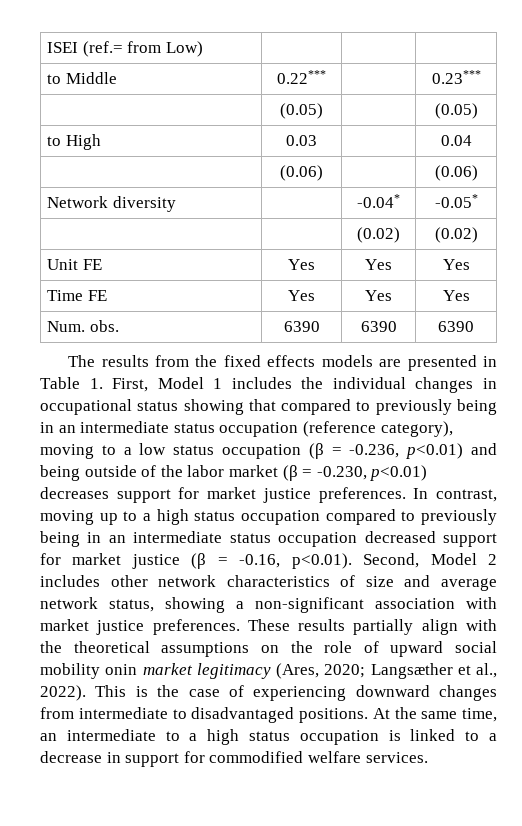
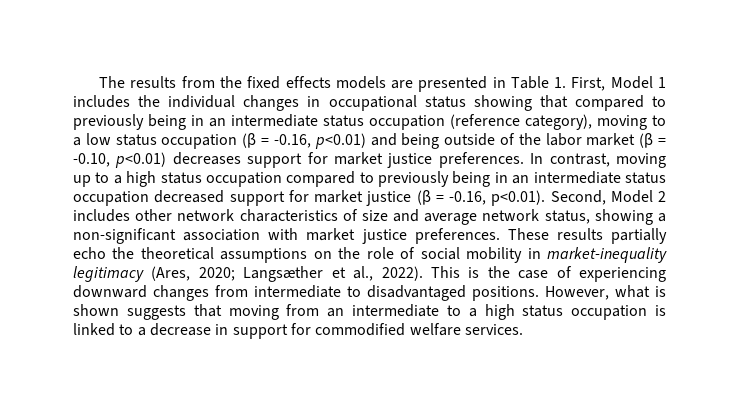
[46,41,203,57] [46,72,117,84] [277,70,326,84] [431,70,481,84] [280,103,323,119] [434,103,478,119] [46,134,101,150] [286,135,317,146] [440,135,472,146] [280,165,323,181] [434,165,478,181] [46,196,176,212] [357,194,400,208] [434,194,478,208] [357,227,400,243] [434,227,478,243] [46,259,102,270] [288,259,315,270] [365,259,392,270] [442,259,470,270] [46,290,107,301] [288,290,315,301] [365,290,392,301] [442,290,470,301] [46,320,119,332] [283,321,320,332] [360,321,397,332] [438,321,474,332] ISEI (ref.= from Low) | | | // to Middle | 0.22*** | | 0.23*** // | (0.05) | | (0.05) // to High | 0.03 | | 0.04 // | (0.06) | | (0.06) // Network diversity | | -0.04* | -0.05* // | | (0.02) | (0.02) // Unit FE | Yes | Yes | Yes // Time FE | Yes | Yes | Yes // Num. obs. | 6390 | 6390 | 6390 // -> (99, 82) none
[349,444,400,458] -0.236, -> [273,134,311,148] -0.16,
[316,466,367,480] -0.230, -> [73,153,110,167] -0.10,
[421,619,497,635] align with -> [73,247,106,259] echo
[390,641,444,657] upward -> (416, 253) none
[105,663,193,675] onin market -> [527,247,667,263] in market-inequality
[372,707,497,722] At the same time, -> [545,285,666,300] [73,304,320,320] However, what is shown suggests that moving from

